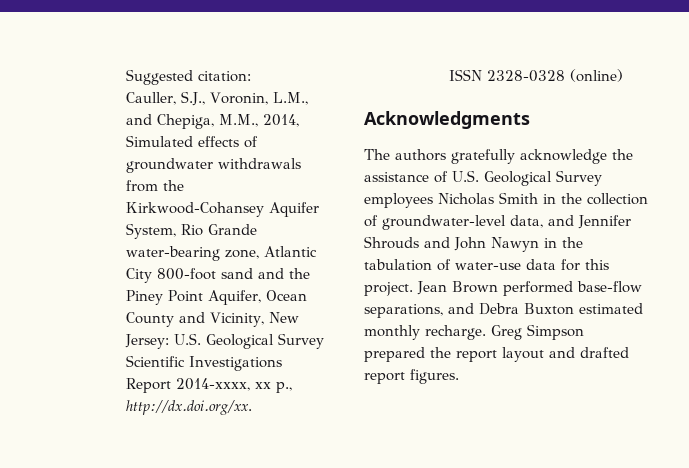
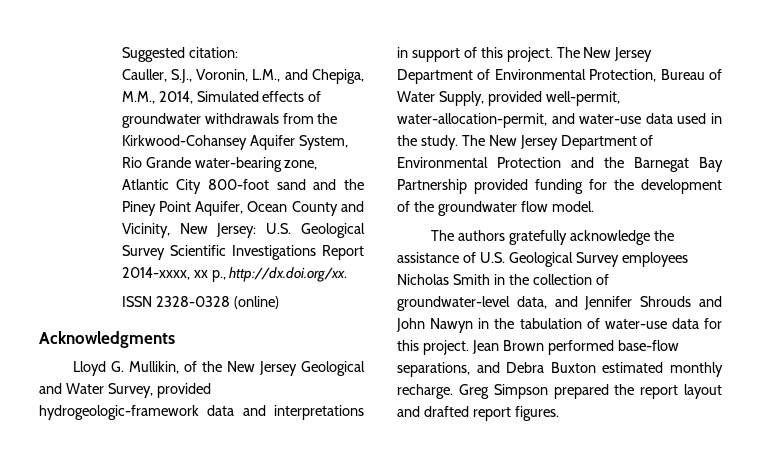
(530, 120) none -> [73,361,366,376] [39,383,211,398] [39,405,364,420] [397,47,653,62] [397,69,722,84] [397,91,620,106] [397,113,722,128] [397,135,654,150] [397,157,723,172] [397,179,722,194] [397,201,594,216] // Lloyd G. Mullikin, of the New Jersey Geological and Water Survey, provided hydrogeologic-framework data and interpretations in support of this project. The New Jersey Department of Environmental Protection, Bureau of Water Supply, provided well-permit, water-allocation-permit, and water-use data used in the study. The New Jersey Department of Environmental Protection and the Barnegat Bay Partnership provided funding for the development of the groundwater flow model.

